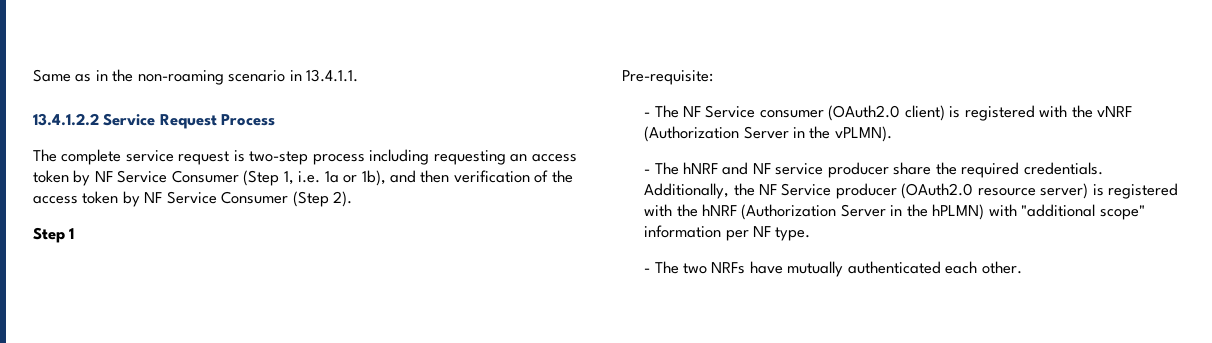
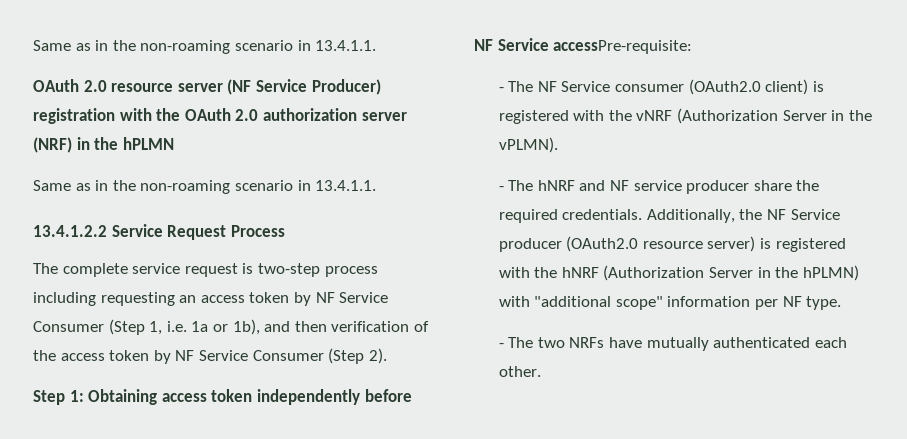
[33,69,359,85] Same as in the non-roaming scenario in 13.4.1.1. -> [33,40,377,54] [33,79,381,95] [33,108,407,124] [33,137,174,153] [33,180,377,194] Same as in the non-roaming scenario in 13.4.1.1. // OAuth 2.0 resource server (NF Service Producer) registration with the OAuth 2.0 authorization server (NRF) in the hPLMN // Same as in the non-roaming scenario in 13.4.1.1.
[69,228,75,239] [622,70,713,85] 1 // Pre-requisite: -> [69,389,412,405] [474,38,693,54] 1: Obtaining access token independently before NF Service accessPre-requisite:

